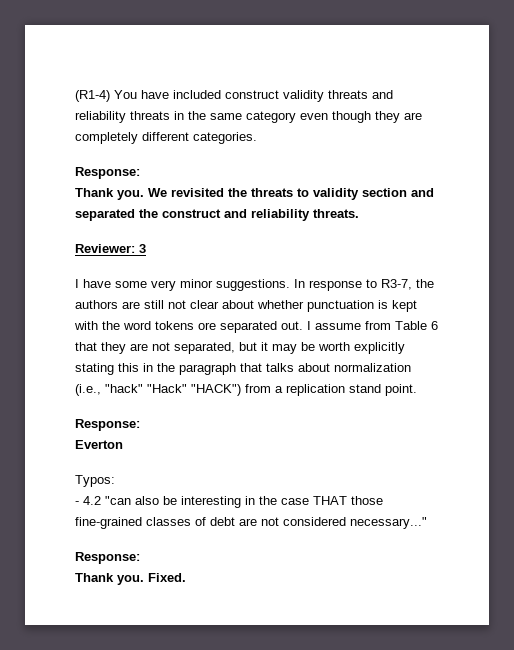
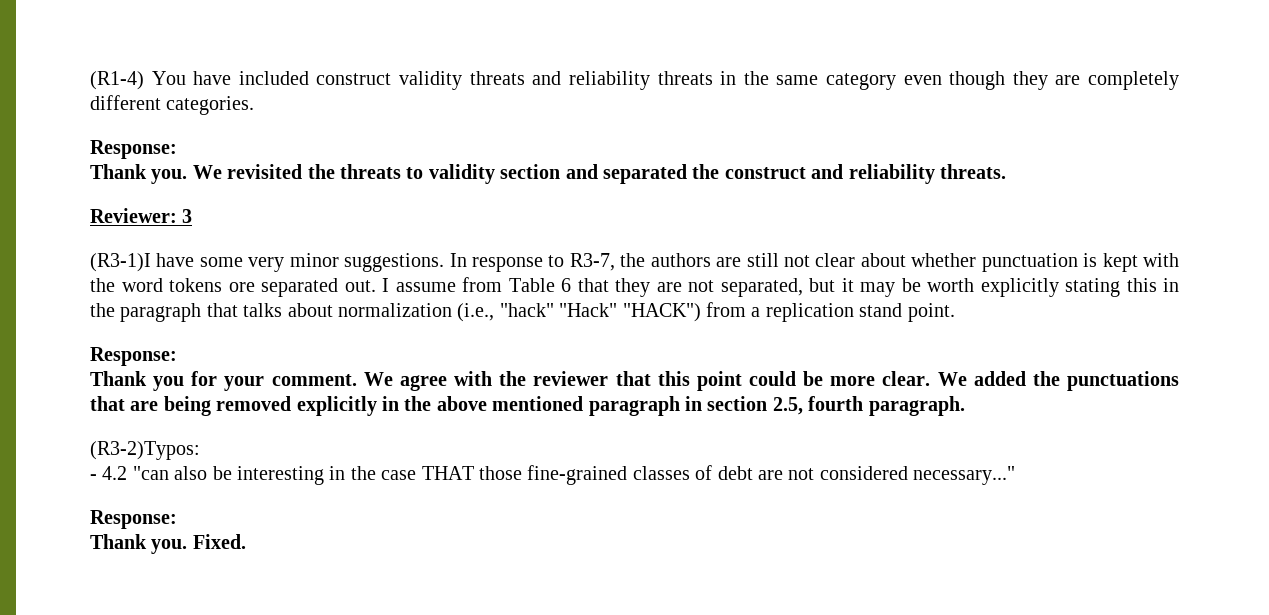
[75,279,79,288] I -> [90,253,151,272] (R3-1)I
[75,440,123,449] [75,475,115,487] Everton // Typos: -> [90,371,1179,391] [90,396,965,416] [90,441,200,460] Thank you for your comment. We agree with the reviewer that this point could be more clear. We added the punctuations that are being removed explicitly in the above mentioned paragraph in section 2.5, fourth paragraph. // (R3-2)Typos:

